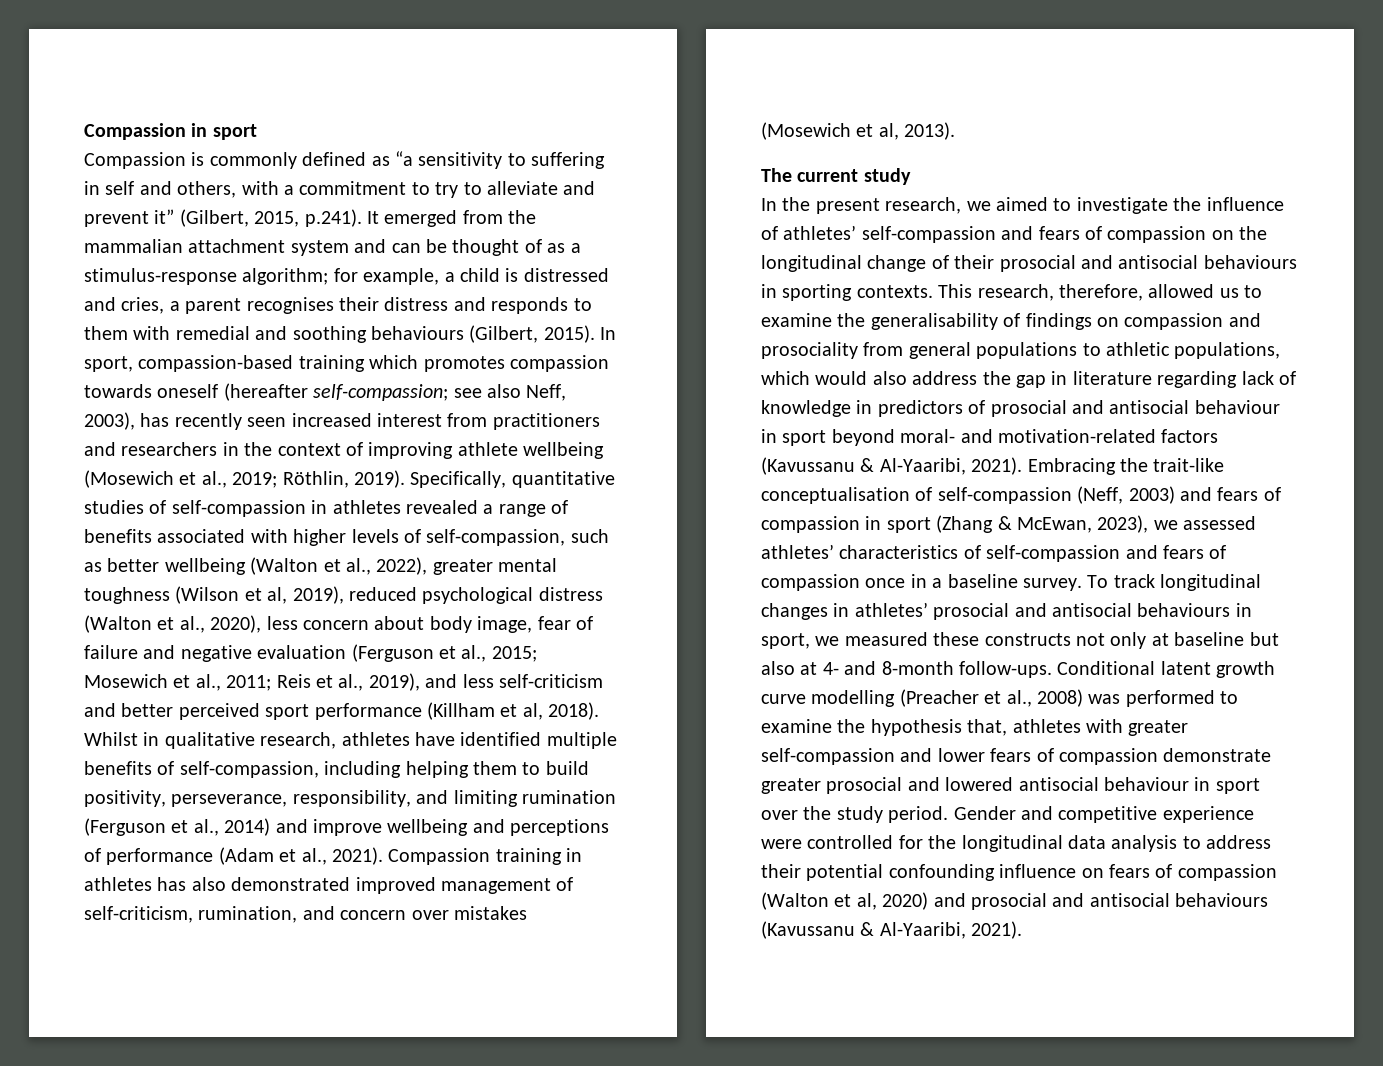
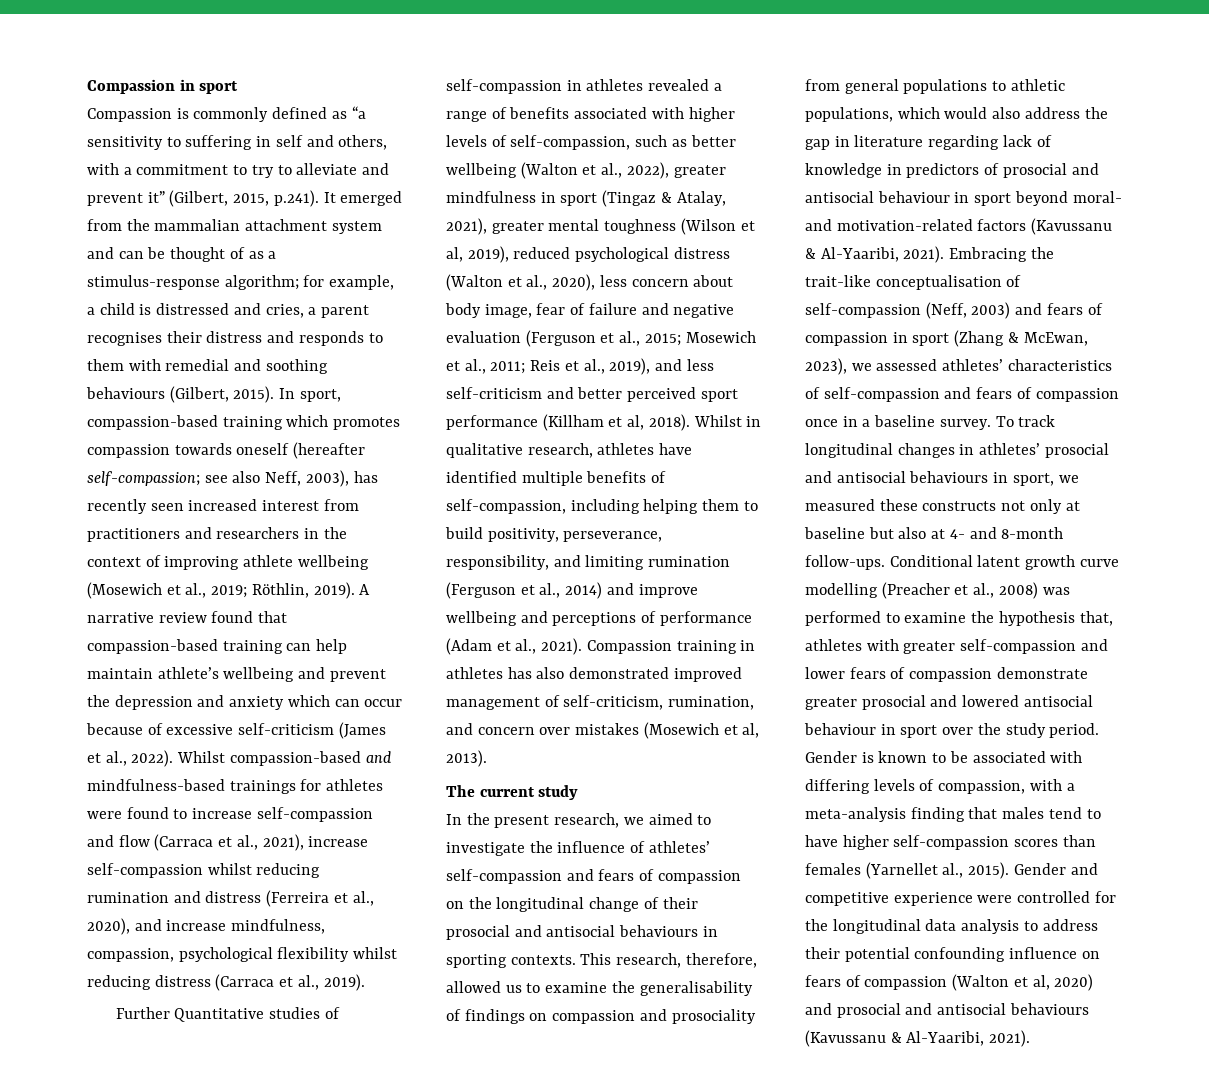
[410,471,615,488] Specifically, quantitative -> [359,584,371,595] [87,611,288,623] [87,639,348,654] [87,667,386,682] [87,695,403,710] [86,722,386,739] [87,750,392,767] [87,779,384,794] [87,807,373,822] [87,834,369,851] [87,863,321,878] [87,890,374,907] [87,918,326,935] [87,947,398,962] [87,974,365,991] [115,1007,265,1022] A narrative review found that compassion-based training can help maintain athlete’s wellbeing and prevent the depression and anxiety which can occur because of excessive self-criticism (James et al., 2022). Whilst compassion-based and mindfulness-based trainings for athletes were found to increase self-compassion and flow (Carraca et al., 2021), increase self-compassion whilst reducing rumination and distress (Ferreira et al., 2020), and increase mindfulness, compassion, psychological flexibility whilst reducing distress (Carraca et al., 2019). // Further Quantitative
(493, 567) none -> [446,190,726,207] [446,218,544,235] mindfulness in sport (Tingaz & Atalay, 2021), greater
(1016, 813) none -> [861,751,1083,763] [805,779,1075,794] [805,807,1101,822] [805,835,1096,850] [805,862,1066,879] is known to be associated with differing levels of compassion, with a meta-analysis finding that males tend to have higher self-compassion scores than females (Yarnellet al., 2015). Gender

